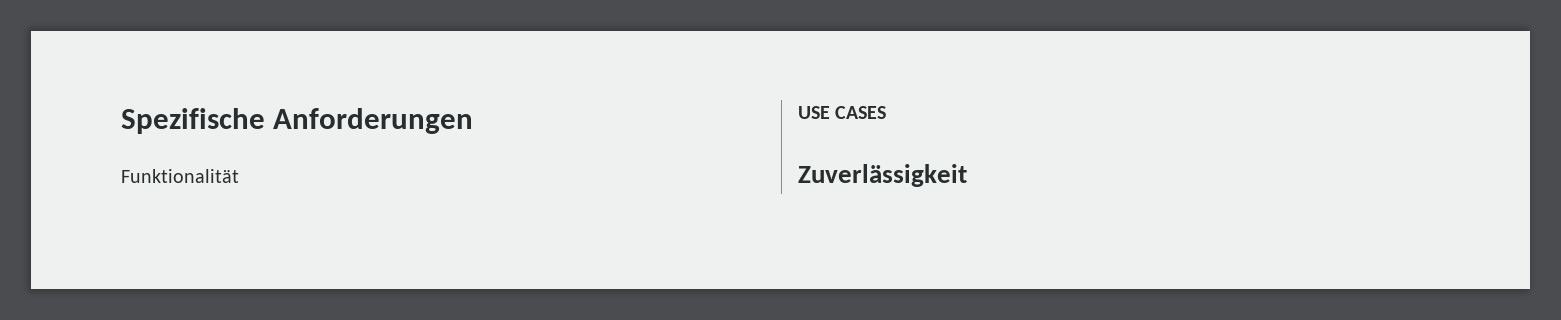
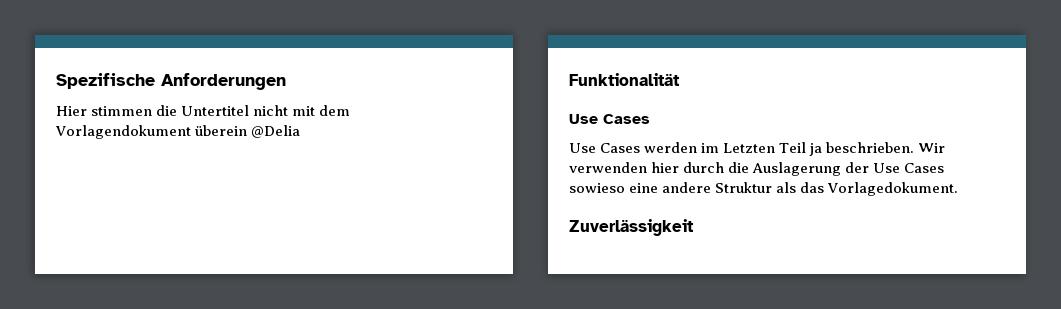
[121,169,239,183] [798,106,887,119] Funktionalität // USE CASES -> [56,105,351,116] [55,125,301,139] [569,73,680,86] [569,114,650,124] [569,142,946,156] [569,162,945,176] [569,182,959,196] Hier stimmen die Untertitel nicht mit dem Vorlagendokument überein @Delia // Funktionalität // Use Cases // Use Cases werden im Letzten Teil ja beschrieben. Wir verwenden hier durch die Auslagerung der Use Cases sowieso eine andere Struktur als das Vorlagedokument.

